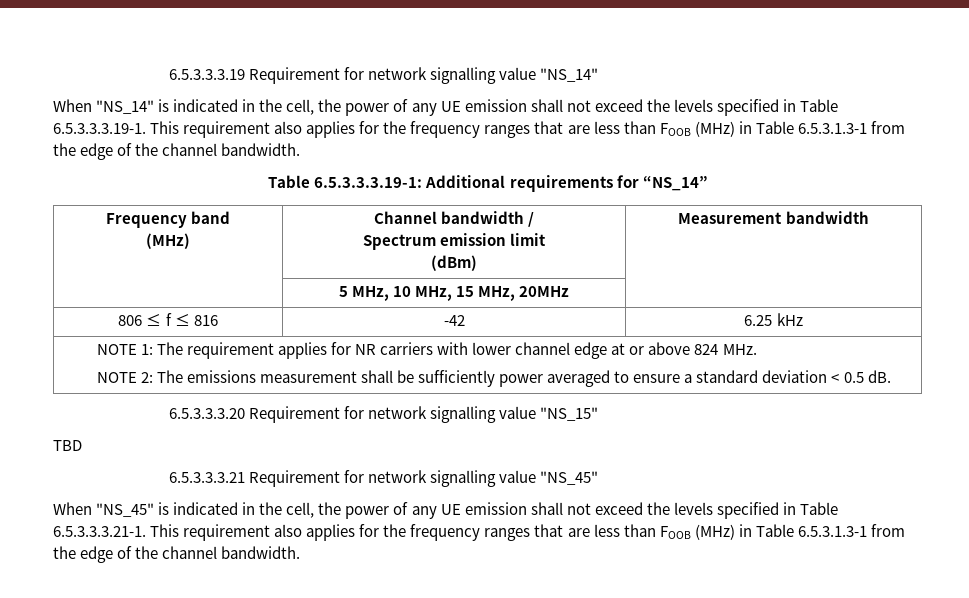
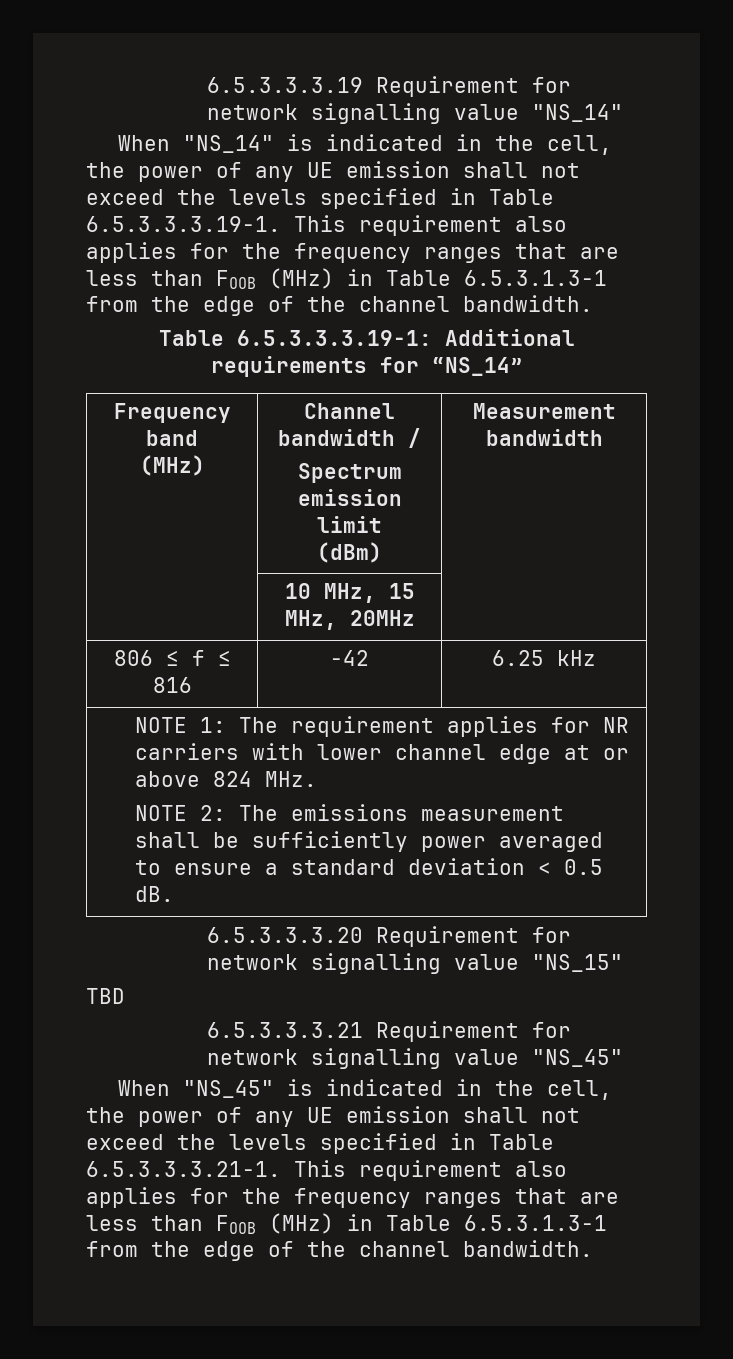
[338,286,389,301] 5 MHz, -> (603, 437) none

